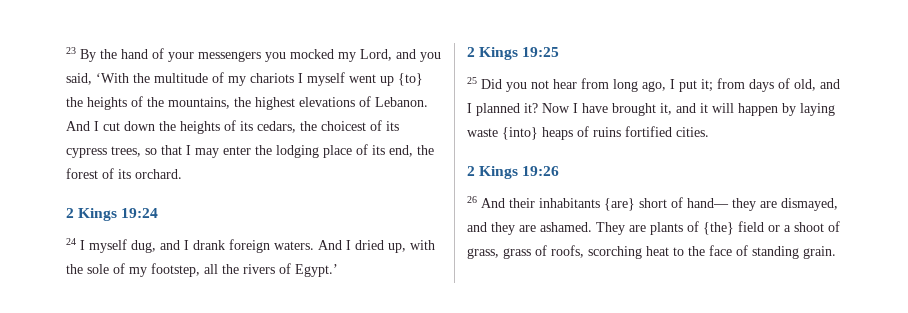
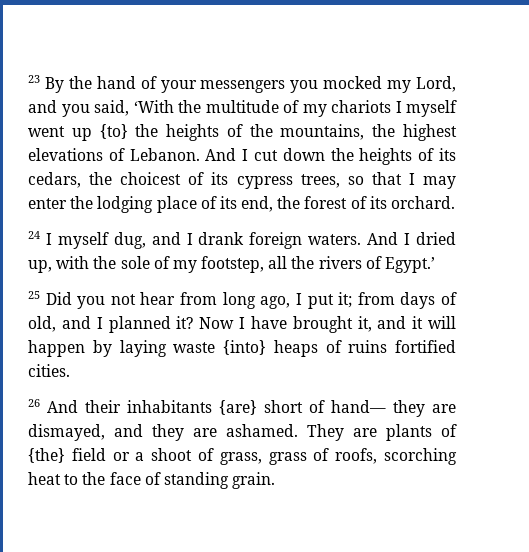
[66,208,159,221] // 2 Kings 19:24 -> (456, 202) none
[467,47,560,60] // 2 Kings 19:25 -> (436, 265) none
[467,166,560,179] // 2 Kings 19:26 -> (70, 370) none

